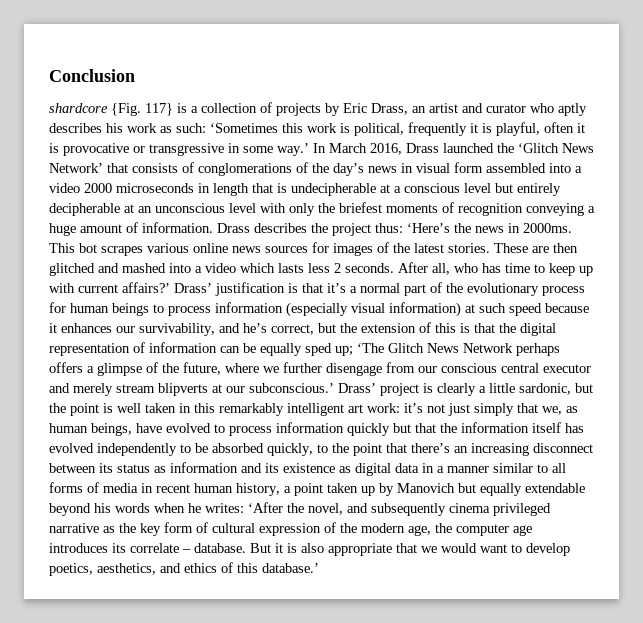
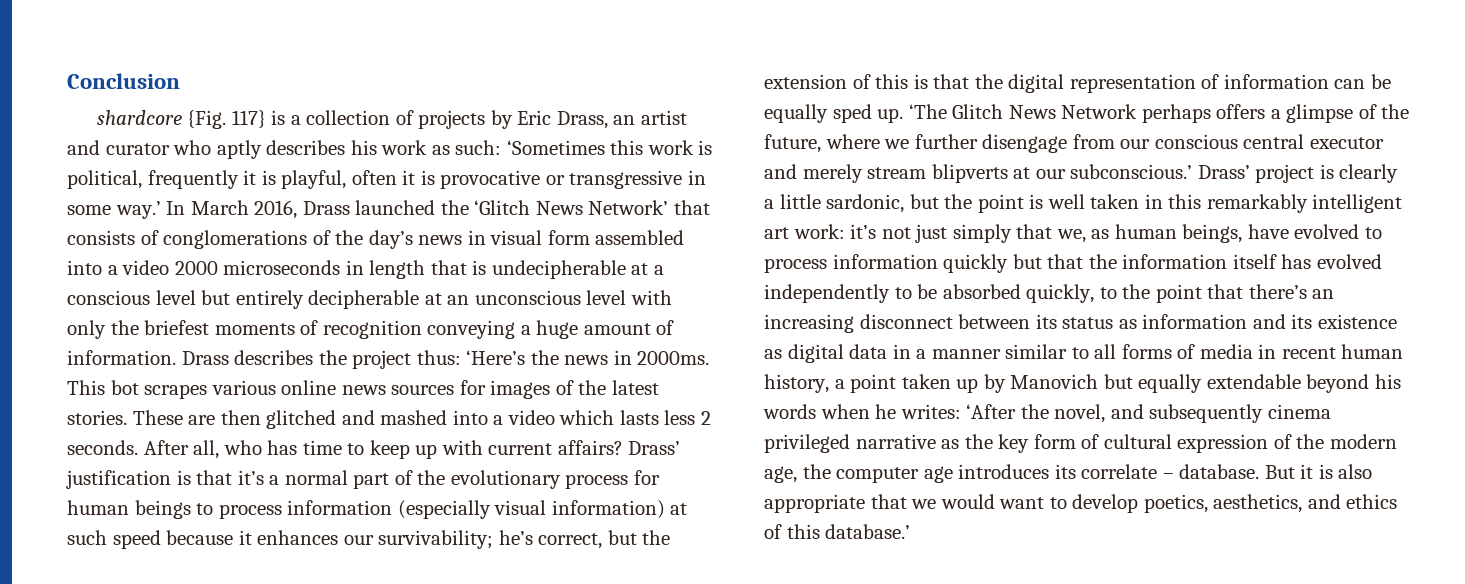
[122,282,170,293] affairs?’ -> [557,440,623,455] affairs?
[139,323,240,336] survivability, and -> [378,530,494,549] survivability;
[335,346,353,356] up; -> [877,108,904,123] up.

